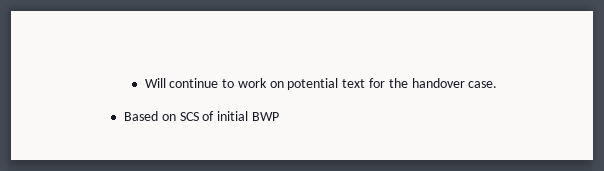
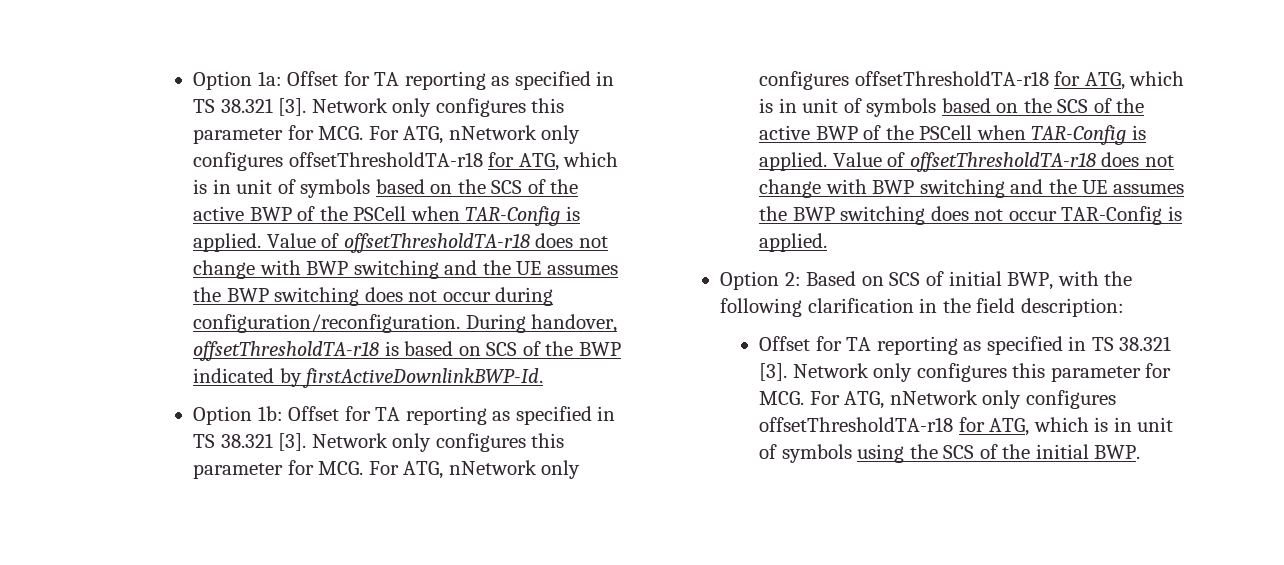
[144,78,498,90] Will continue to work on potential text for the handover case. // -> [193,71,615,90] [193,98,565,117] [193,125,581,144] [193,152,619,171] [193,179,579,198] [193,206,580,226] [193,233,608,253] [193,260,618,279] [193,287,554,306] [193,314,618,333] [193,341,621,361] [193,368,544,388] [193,406,616,425] [193,433,565,452] [193,460,581,479] [759,71,1185,90] [759,98,1145,117] [759,125,1146,145] [759,152,1174,172] [759,179,1184,198] [759,206,1182,225] [759,233,828,252] [720,271,801,290] Option 1a: Offset for TA reporting as specified in TS 38.321 [3]. Network only configures this parameter for MCG. For ATG, nNetwork only configures offsetThresholdTA-r18 for ATG, which is in unit of symbols based on the SCS of the active BWP of the PSCell when TAR-Config is applied. Value of offsetThresholdTA-r18 does not change with BWP switching and the UE assumes the BWP switching does not occur during configuration/reconfiguration. During handover, offsetThresholdTA-r18 is based on SCS of the BWP indicated by firstActiveDownlinkBWP-Id. // Option 1b: Offset for TA reporting as specified in TS 38.321 [3]. Network only configures this parameter for MCG. For ATG, nNetwork only configures offsetThresholdTA-r18 for ATG, which is in unit of symbols based on the SCS of the active BWP of the PSCell when TAR-Config is applied. Value of offsetThresholdTA-r18 does not change with BWP switching and the UE assumes the BWP switching does not occur TAR-Config is applied. // Option 2:
[251,112,279,121] BWP -> [1007,271,1133,290] [720,298,1125,317] [759,336,1172,355] [759,363,1172,382] [759,390,1116,409] [759,417,1174,436] [759,444,1141,463] BWP, with the following clarification in the field description: // Offset for TA reporting as specified in TS 38.321 [3]. Network only configures this parameter for MCG. For ATG, nNetwork only configures offsetThresholdTA-r18 for ATG, which is in unit of symbols using the SCS of the initial BWP.

